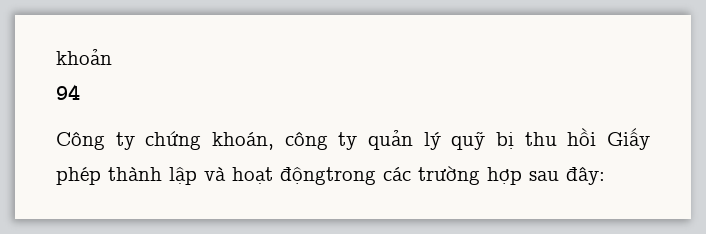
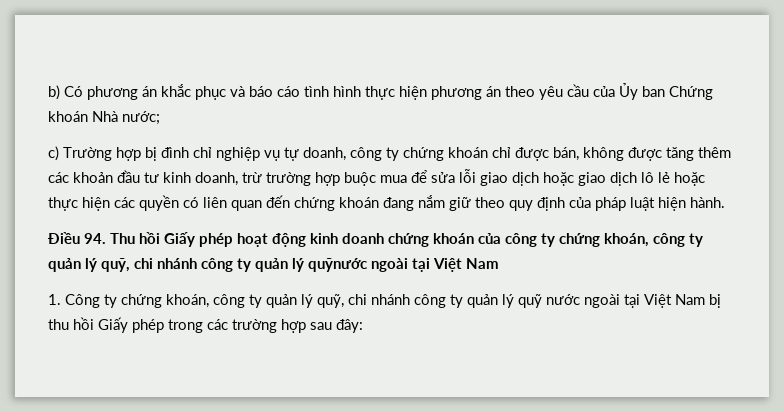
[56,49,112,65] [56,84,80,100] khoản // 94 // -> [48,83,713,100] [48,111,160,125] [48,146,731,161] [48,169,705,186] [48,195,725,211] [48,232,703,247] [48,258,499,272] [48,294,61,305] b) Có phương án khắc phục và báo cáo tình hình thực hiện phương án theo yêu cầu của Ủy ban Chứng khoán Nhà nước; // c) Trường hợp bị đình chỉ nghiệp vụ tự doanh, công ty chứng khoán chỉ được bán, không được tăng thêm các khoản đầu tư kinh doanh, trừ trường hợp buộc mua để sửa lỗi giao dịch hoặc giao dịch lô lẻ hoặc thực hiện các quyền có liên quan đến chứng khoán đang nắm giữ theo quy định của pháp luật hiện hành. // Điều 94. Thu hồi Giấy phép hoạt động kinh doanh chứng khoán của công ty chứng khoán, công ty quản lý quỹ, chi nhánh công ty quản lý quỹnước ngoài tại Việt Nam // 1.
[451,132,486,150] quỹ -> [317,294,705,308] quỹ, chi nhánh công ty quản lý quỹ nước ngoài tại Việt Nam
[108,167,376,185] thành lập và hoạt độngtrong -> [168,319,203,333] trong

